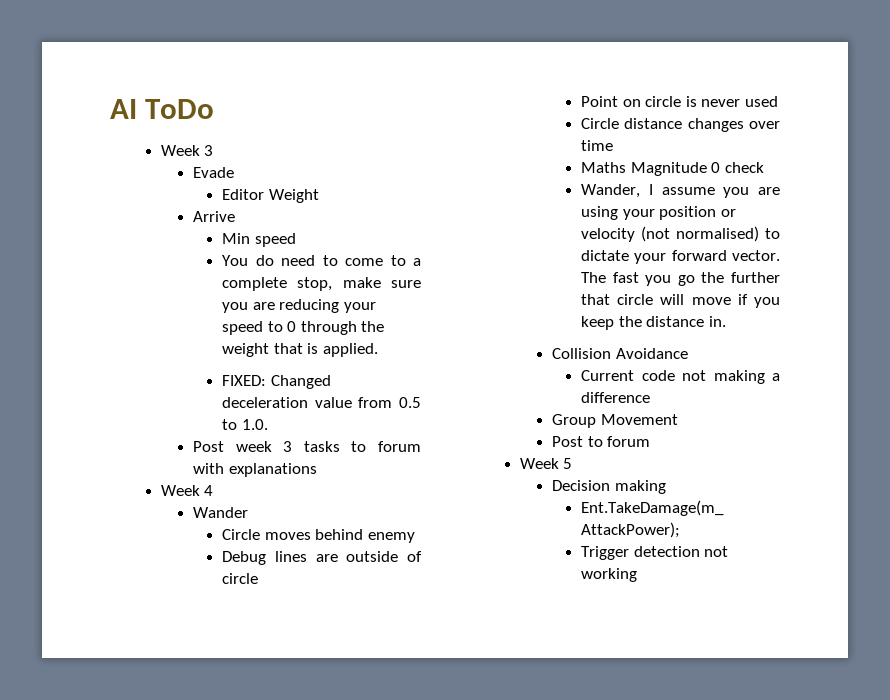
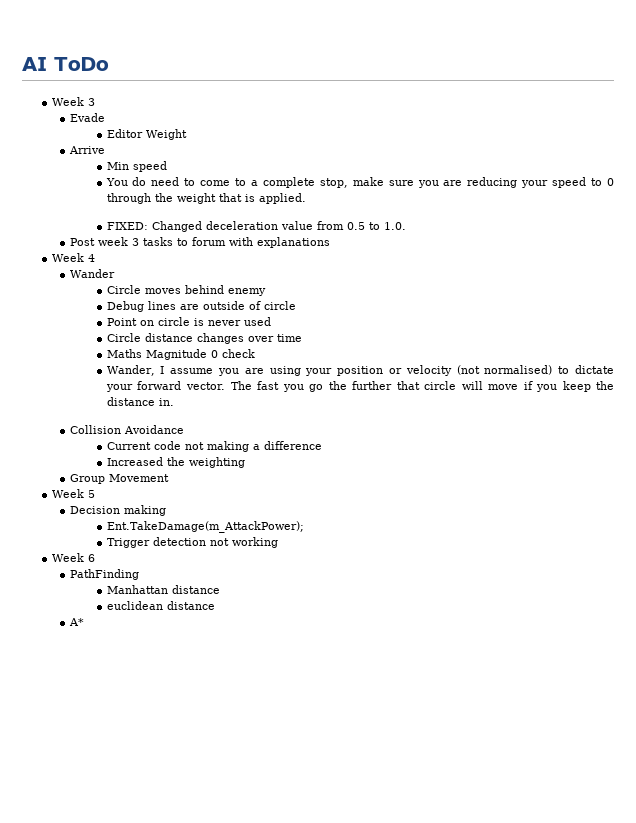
(650, 397) none -> [106,457,245,468] // Increased the weighting
[552,436,651,447] // Post to forum -> (170, 478) none
(637, 575) none -> [52,553,96,562] [70,569,140,580] [106,585,220,594] [106,601,215,610] [69,618,85,626] // Week 6 // PathFinding // Manhattan distance // euclidean distance // A*

